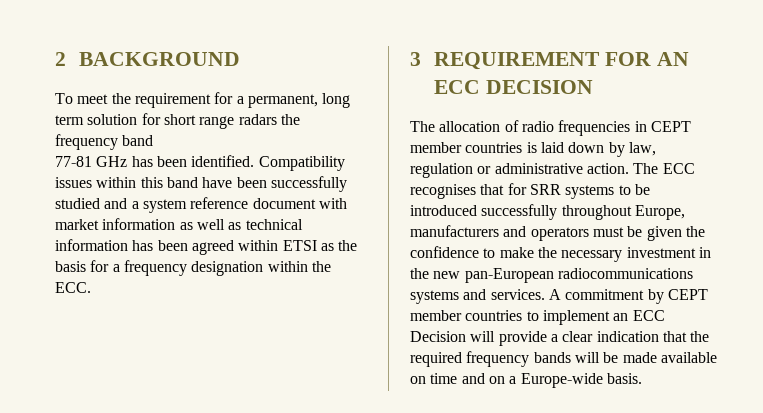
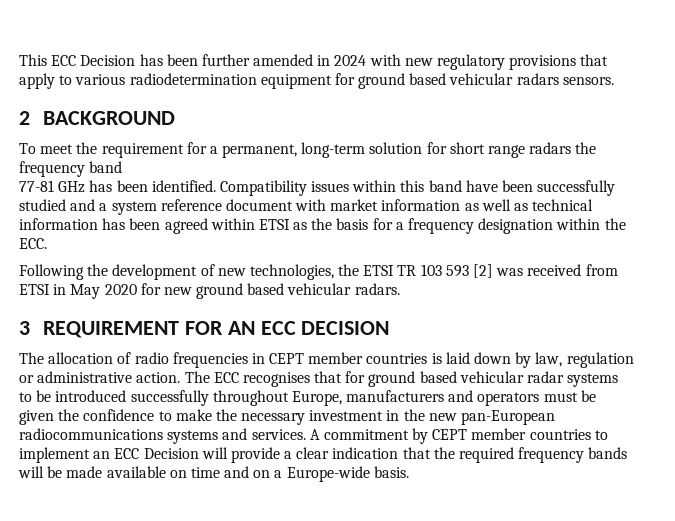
(55, 59) none -> [19,54,609,70] [19,73,614,89] This ECC Decision has been further amended in 2024 with new regulatory provisions that apply to various radiodetermination equipment for ground based vehicular radars sensors. //
[322,93,351,108] [55,115,84,125] long term -> [301,142,366,158] long-term
(91, 287) none -> [19,264,618,280] [19,283,400,299] // Following the development of new technologies, the ETSI TR 103 593 [2] was received from ETSI in May 2020 for new ground based vehicular radars.
[529,184,561,195] SRR -> [368,371,565,387] ground based vehicular radar

